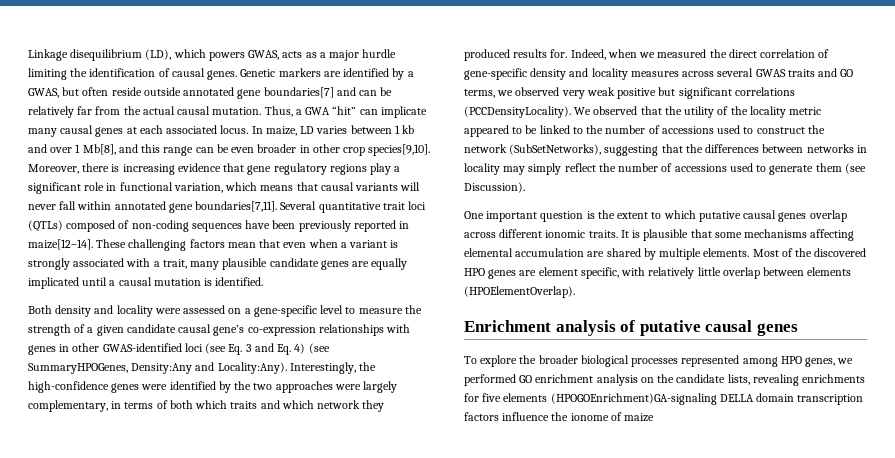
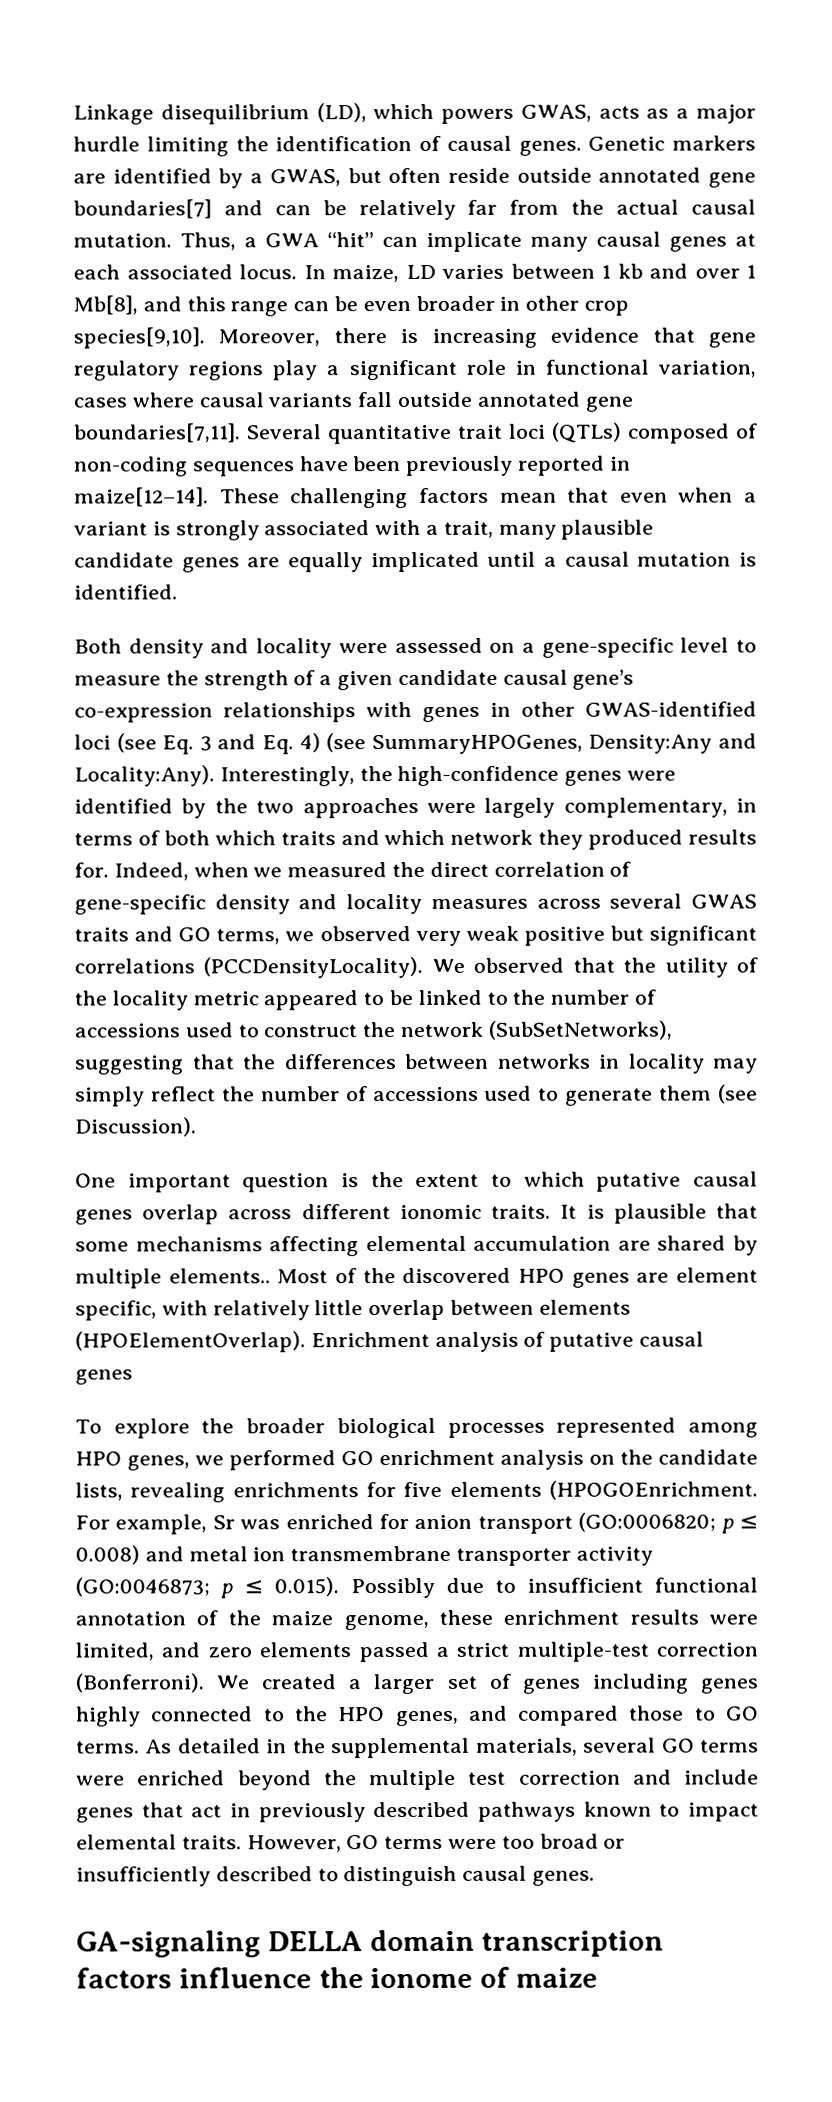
[225,182,421,191] [28,201,112,210] which means that causal variants will never fall within -> [73,391,473,408] cases where causal variants fall outside
[703,248,750,257] elements. -> [168,1268,271,1284] elements..
(575, 292) // -> (306, 1342) none
[550,393,717,405] (HPOGOEnrichment)GA-signaling -> [548,1480,758,1500] [75,1512,758,1535] [75,1545,653,1566] [75,1577,758,1599] [75,1609,758,1631] [75,1641,758,1663] [75,1673,759,1695] [76,1705,759,1727] [76,1737,760,1759] [76,1769,759,1791] [76,1801,759,1823] [76,1833,626,1853] [76,1865,596,1887] [76,1930,261,1958] (HPOGOEnrichment. For example, Sr was enriched for anion transport (GO:0006820; p ≤ 0.008) and metal ion transmembrane transporter activity (GO:0046873; p ≤ 0.015). Possibly due to insufficient functional annotation of the maize genome, these enrichment results were limited, and zero elements passed a strict multiple-test correction (Bonferroni). We created a larger set of genes including genes highly connected to the HPO genes, and compared those to GO terms. As detailed in the supplemental materials, several GO terms were enriched beyond the multiple test correction and include genes that act in previously described pathways known to impact elemental traits. However, GO terms were too broad or insufficiently described to distinguish causal genes. // GA-signaling

